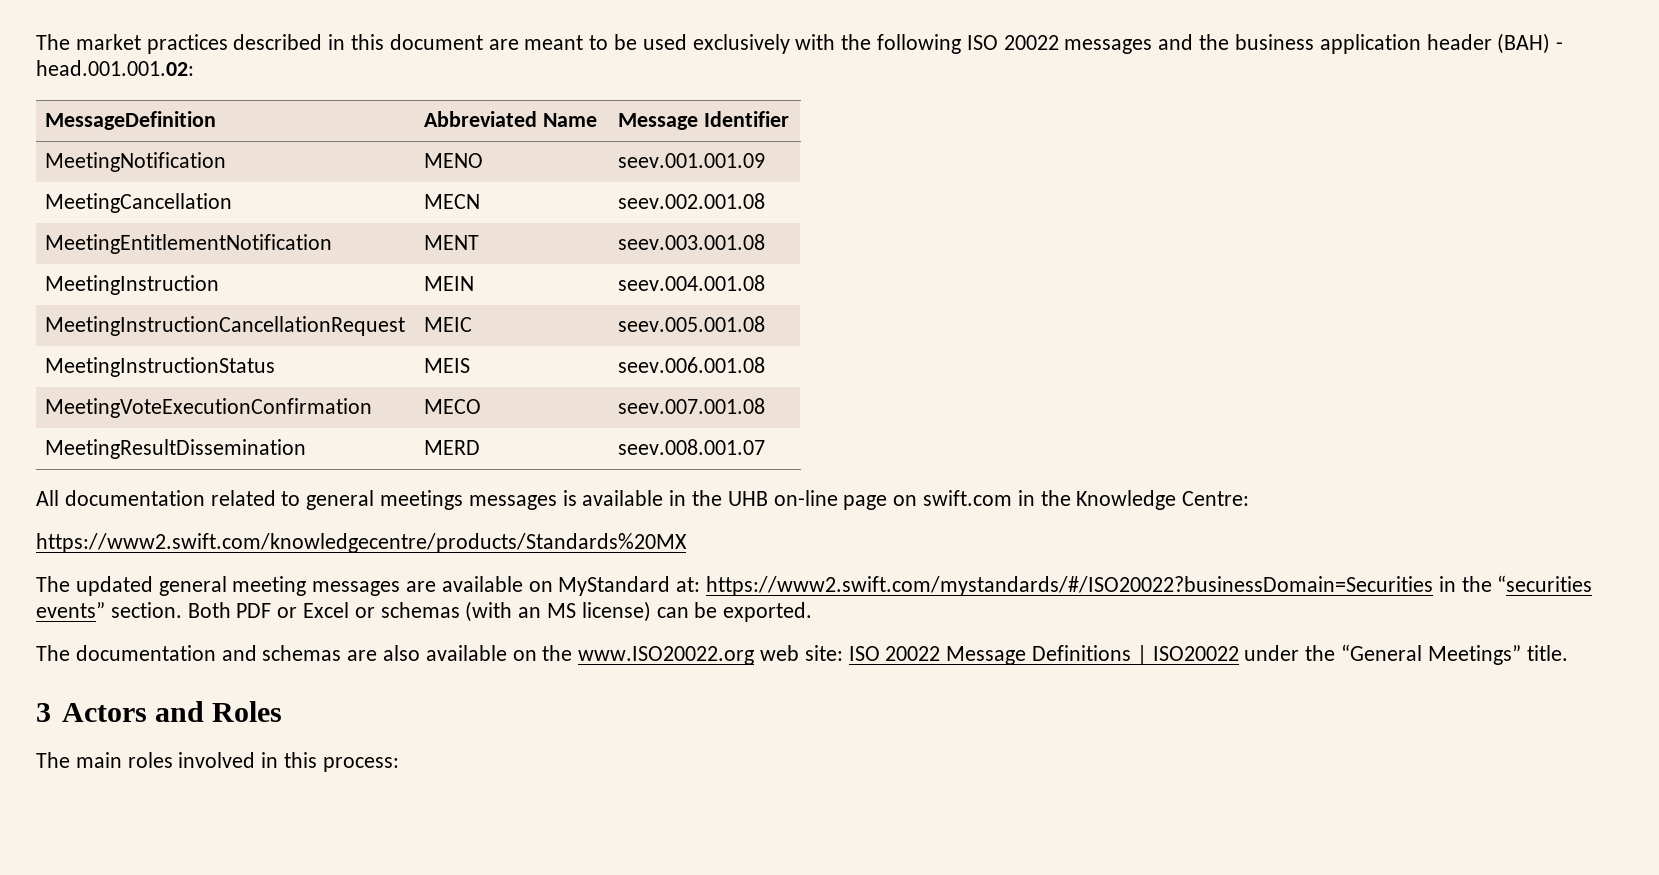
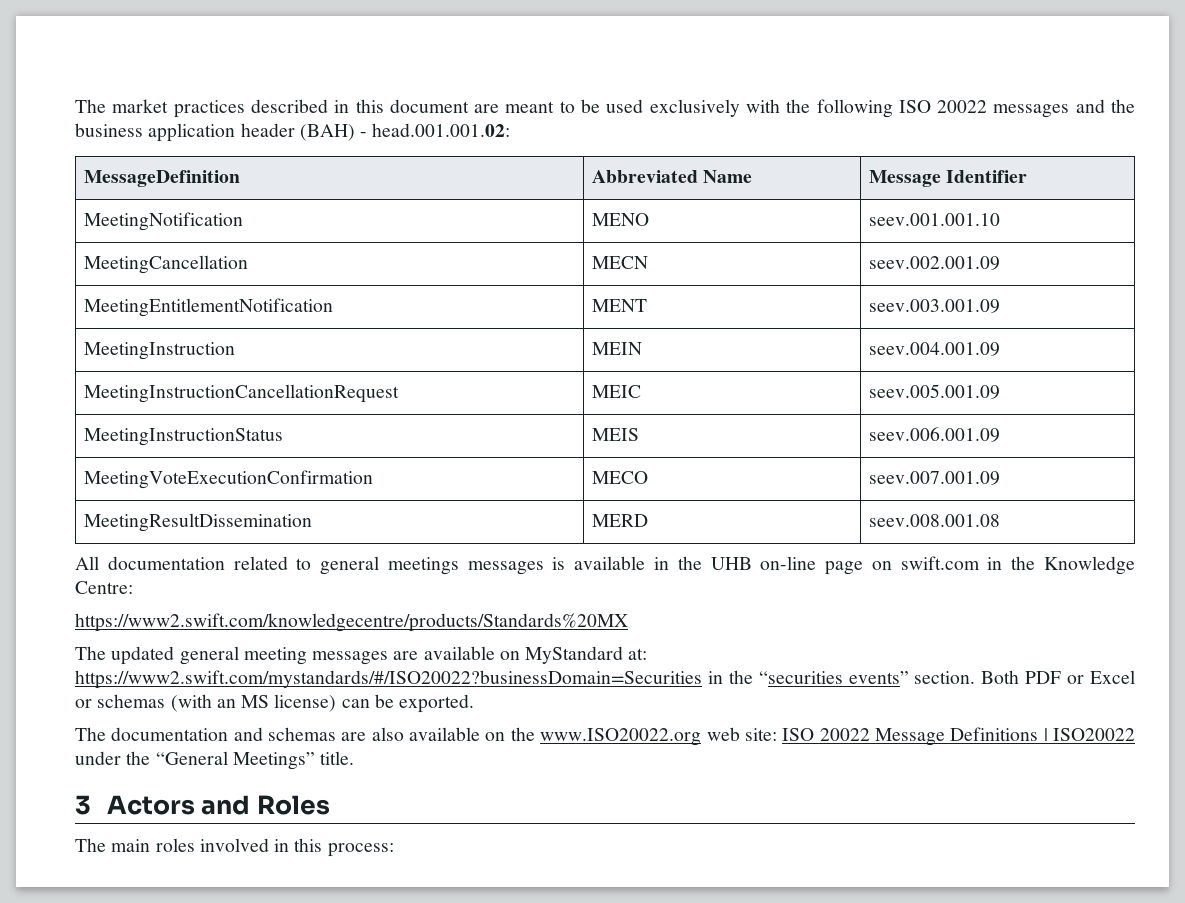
[618,153,766,168] seev.001.001.09 -> [869,213,1001,226] seev.001.001.10
[618,193,766,209] seev.002.001.08 -> [869,256,1001,270] seev.002.001.09
[618,234,766,250] seev.003.001.08 -> [869,299,1001,313] seev.003.001.09
[618,275,766,291] seev.004.001.08 -> [869,342,1001,356] seev.004.001.09
[618,316,766,332] seev.005.001.08 -> [869,384,1001,399] seev.005.001.09
[618,357,766,373] seev.006.001.08 -> [869,427,1001,442] seev.006.001.09
[618,398,766,414] seev.007.001.08 -> [869,471,1001,485] seev.007.001.09
[618,439,766,455] seev.008.001.07 -> [869,514,1001,527] seev.008.001.08

